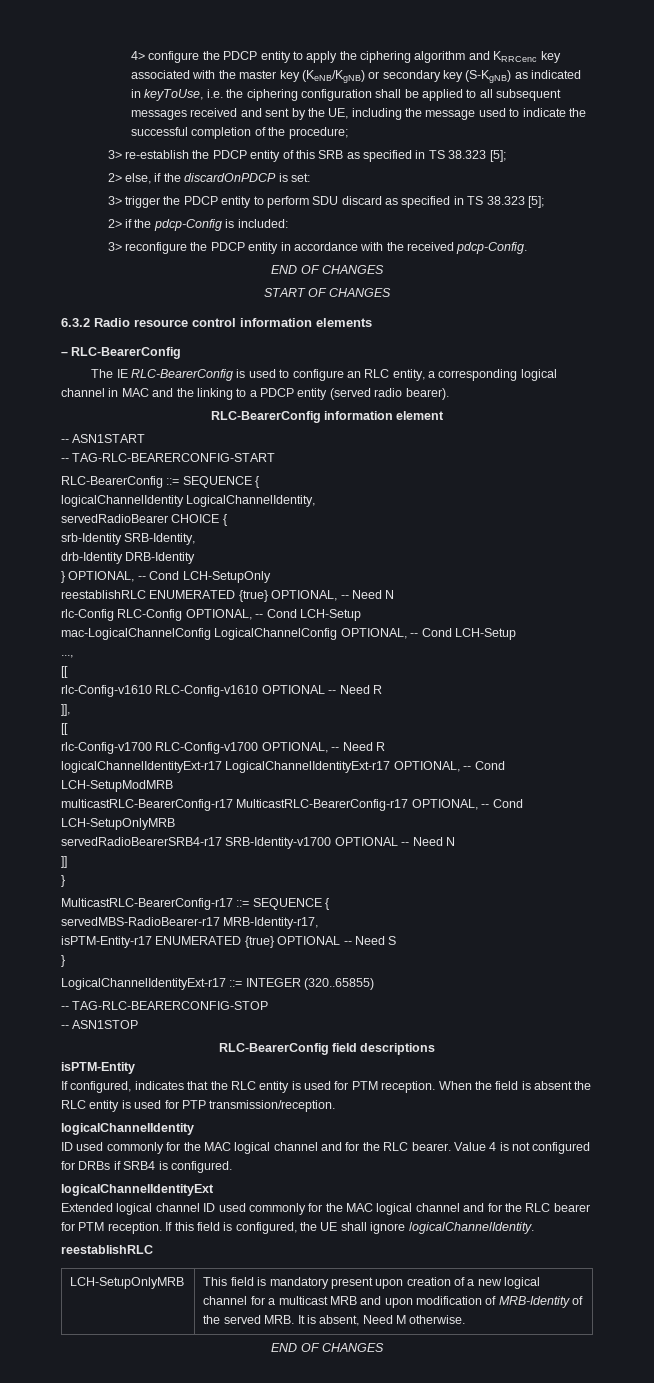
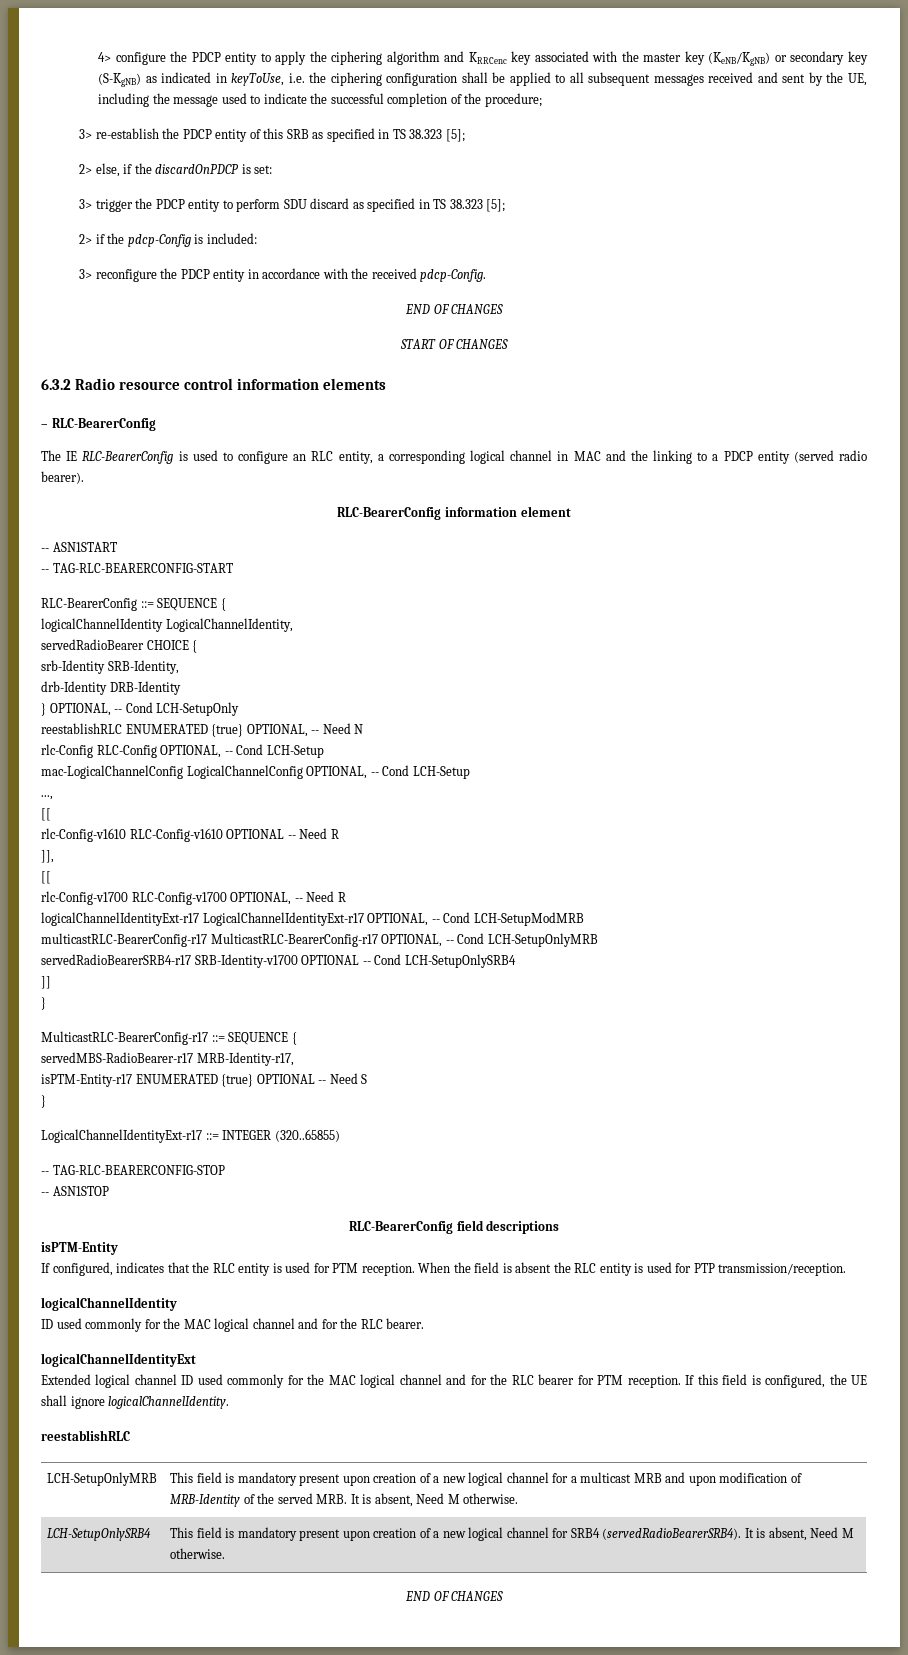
[412,837,455,846] Need N -> [374,954,516,968] Cond LCH-SetupOnlySRB4
[453,1142,591,1154] [61,1161,232,1173] Value 4 is not configured for DRBs if SRB4 is configured. -> (425, 1323) none
(466, 1319) none -> [47,1528,152,1541] [170,1527,854,1541] [170,1548,226,1559] // LCH-SetupOnlySRB4 | This field is mandatory present upon creation of a new logical channel for SRB4 (servedRadioBearerSRB4). It is absent, Need M otherwise.

